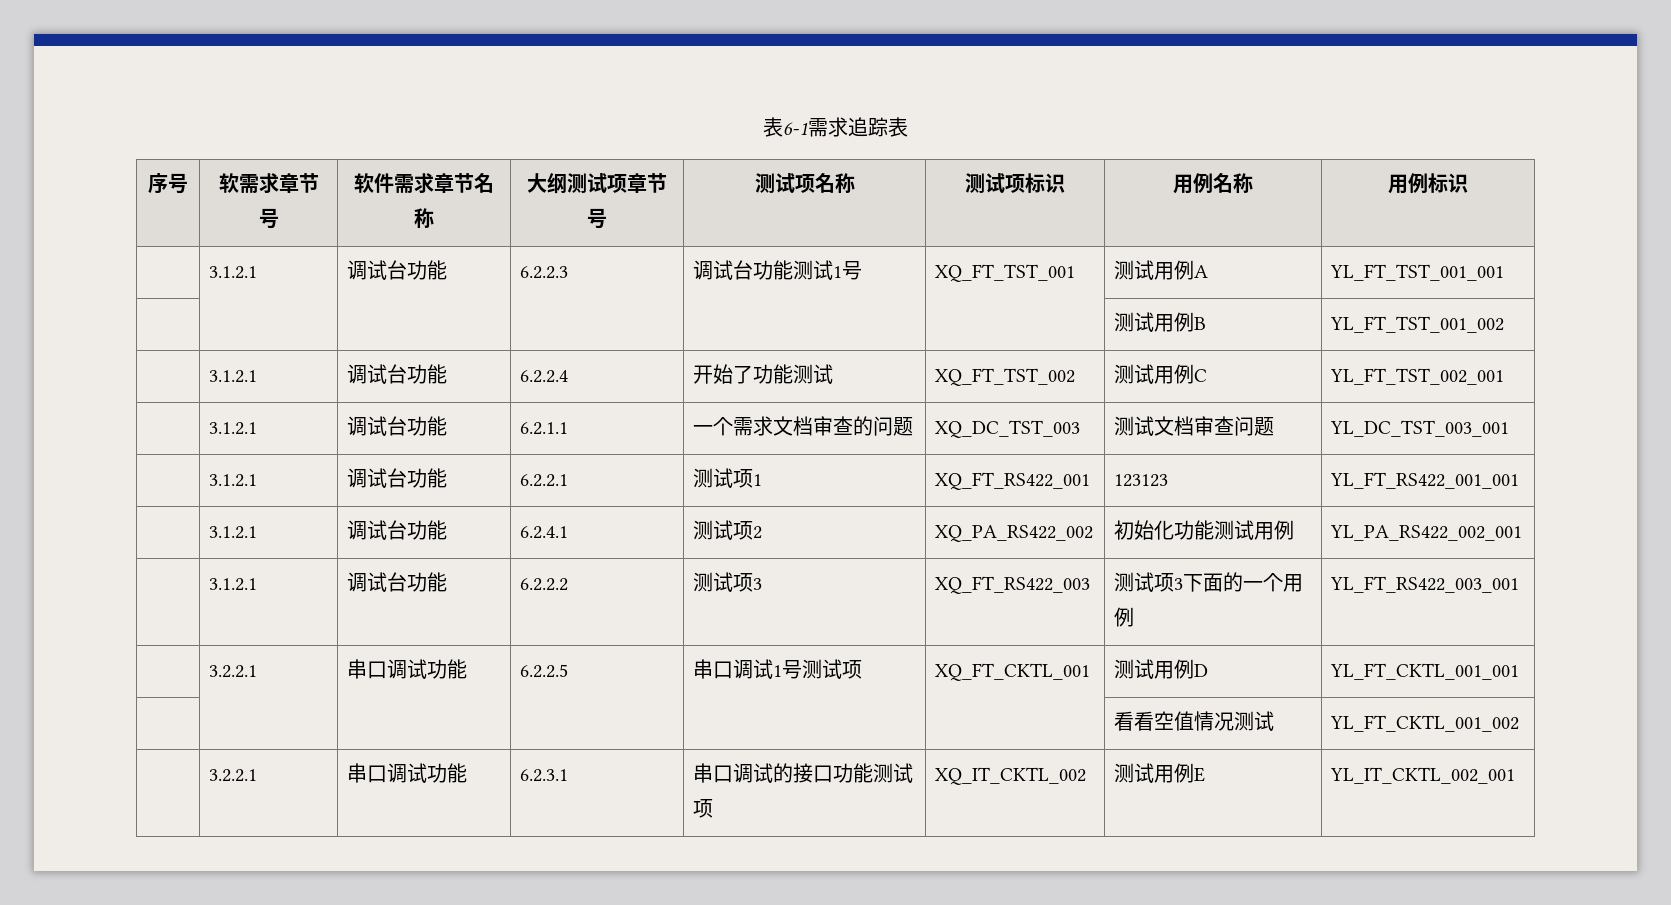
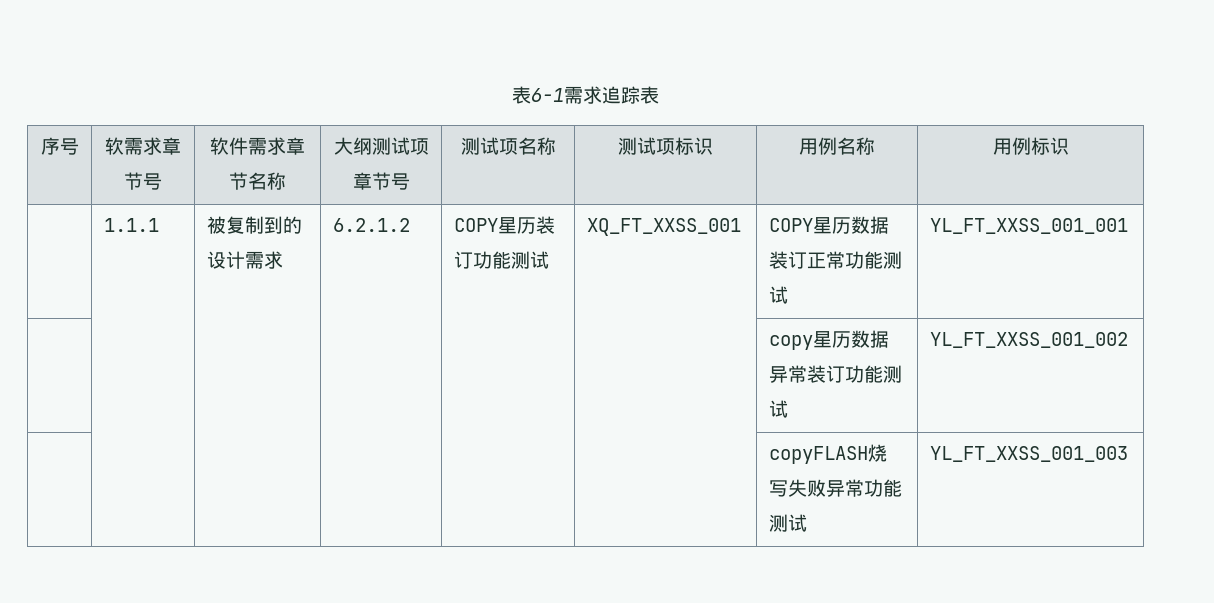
[209,266,258,279] [347,260,448,280] [520,266,569,279] [693,260,863,280] [935,264,1076,282] [1114,260,1209,280] [1330,264,1505,281] [1114,312,1207,332] [1330,316,1505,333] [209,370,258,383] [347,364,448,384] [520,370,569,383] [693,364,834,384] [935,368,1076,386] [1114,364,1208,384] [1330,368,1505,385] [209,422,258,435] [347,416,448,436] [520,422,569,435] [693,416,914,436] [935,420,1081,438] [1114,416,1275,436] [1330,420,1510,437] [209,474,258,487] [347,468,448,488] [520,474,569,487] [693,468,763,488] [935,472,1091,490] [1114,474,1169,487] [1330,472,1520,489] [209,526,258,539] [347,520,448,540] [520,526,569,539] [693,520,763,540] [935,525,1094,542] [1114,520,1295,540] [1330,525,1523,541] [209,578,258,591] [347,572,448,592] [520,578,569,591] [693,572,763,592] [935,576,1091,594] [1114,572,1304,592] [1114,607,1135,627] [1330,576,1520,593] [209,665,258,678] [347,659,468,679] [520,664,569,678] [693,659,863,679] [935,663,1091,681] [1114,659,1209,679] [1330,663,1520,680] [1114,711,1275,731] [1330,715,1520,732] [209,769,258,782] [347,763,468,783] [520,769,569,782] [693,763,914,783] [693,799,714,818] [935,767,1087,785] [1114,763,1206,783] [1330,767,1516,784] 3.1.2.1 | 调试台功能 | 6.2.2.3 | 调试台功能测试1号 | XQ_FT_TST_001 | 测试用例A | YL_FT_TST_001_001 // | | | | | | 测试用例B | YL_FT_TST_001_002 // | 3.1.2.1 | 调试台功能 | 6.2.2.4 | 开始了功能测试 | XQ_FT_TST_002 | 测试用例C | YL_FT_TST_002_001 // | 3.1.2.1 | 调试台功能 | 6.2.1.1 | 一个需求文档审查的问题 | XQ_DC_TST_003 | 测试文档审查问题 | YL_DC_TST_003_001 // | 3.1.2.1 | 调试台功能 | 6.2.2.1 | 测试项1 | XQ_FT_RS422_001 | 123123 | YL_FT_RS422_001_001 // | 3.1.2.1 | 调试台功能 | 6.2.4.1 | 测试项2 | XQ_PA_RS422_002 | 初始化功能测试用例 | YL_PA_RS422_002_001 // | 3.1.2.1 | 调试台功能 | 6.2.2.2 | 测试项3 | XQ_FT_RS422_003 | 测试项3下面的一个用例 | YL_FT_RS422_003_001 // | 3.2.2.1 | 串口调试功能 | 6.2.2.5 | 串口调试1号测试项 | XQ_FT_CKTL_001 | 测试用例D | YL_FT_CKTL_001_001 // | | | | | | 看看空值情况测试 | YL_FT_CKTL_001_002 // | 3.2.2.1 | 串口调试功能 | 6.2.3.1 | 串口调试的接口功能测试项 | XQ_IT_CKTL_002 | 测试用例E | YL_IT_CKTL_002_001 -> [104,218,160,232] [207,216,303,234] [207,251,284,269] [333,218,411,232] [454,216,556,234] [454,251,550,269] [587,218,742,236] [769,216,890,234] [769,251,903,269] [769,286,789,304] [930,218,1129,234] [769,330,890,350] [769,365,903,383] [769,400,789,418] [930,332,1129,348] [769,444,888,464] [769,479,903,497] [769,514,808,532] [930,446,1129,462] 1.1.1 | 被复制到的设计需求 | 6.2.1.2 | COPY星历装订功能测试 | XQ_FT_XXSS_001 | COPY星历数据装订正常功能测试 | YL_FT_XXSS_001_001 // | | | | | | copy星历数据异常装订功能测试 | YL_FT_XXSS_001_002 // | | | | | | copyFLASH烧写失败异常功能测试 | YL_FT_XXSS_001_003

